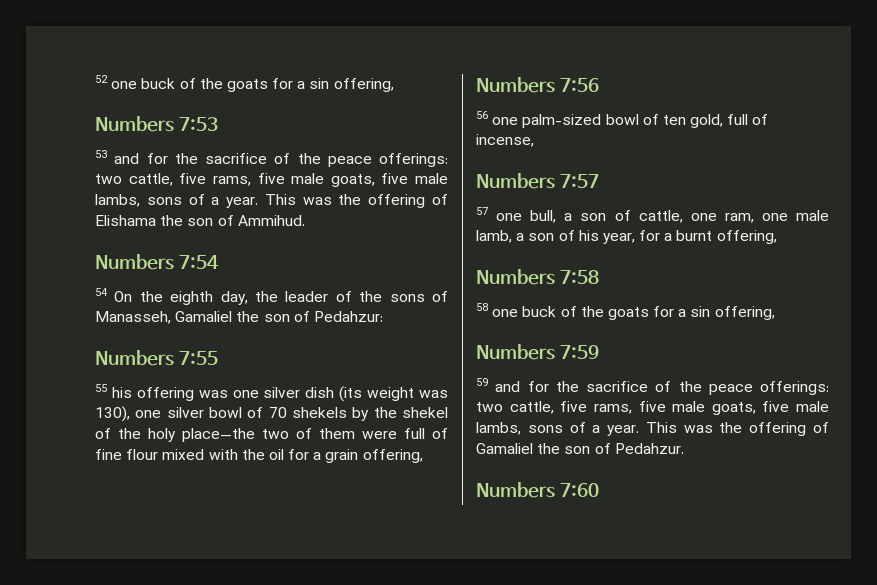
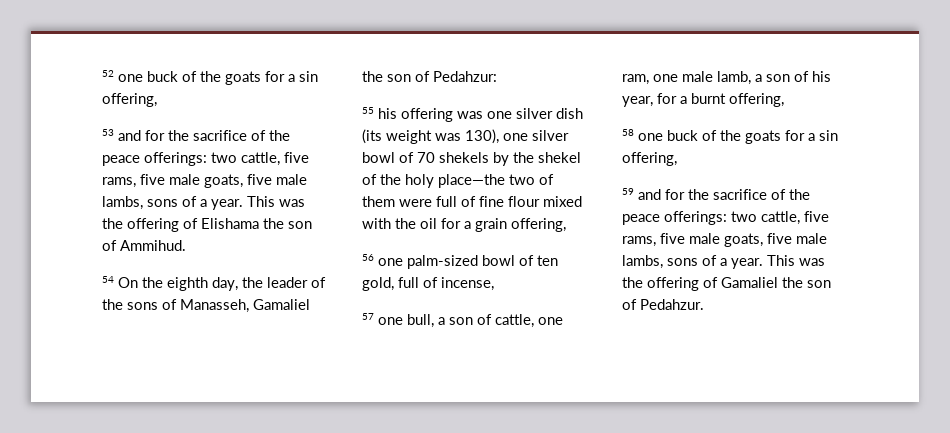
[95,116,219,132] // Numbers 7:53 -> (157, 100) none
[95,254,220,270] // Numbers 7:54 -> (186, 245) none
[95,350,219,366] // Numbers 7:55 -> (497, 76) none
[476,77,600,93] // Numbers 7:56 -> (566, 225) none
[476,173,600,189] // Numbers 7:57 -> (494, 284) none
[476,269,600,285] // Numbers 7:58 -> (784, 100) none
[476,344,600,360] // Numbers 7:59 -> (677, 159) none
[476,482,600,498] // Numbers 7:60 -> (704, 304) none

